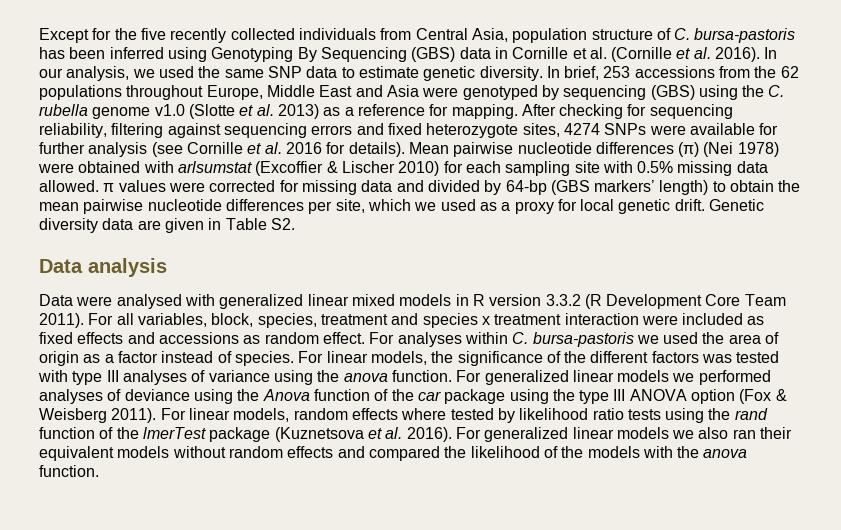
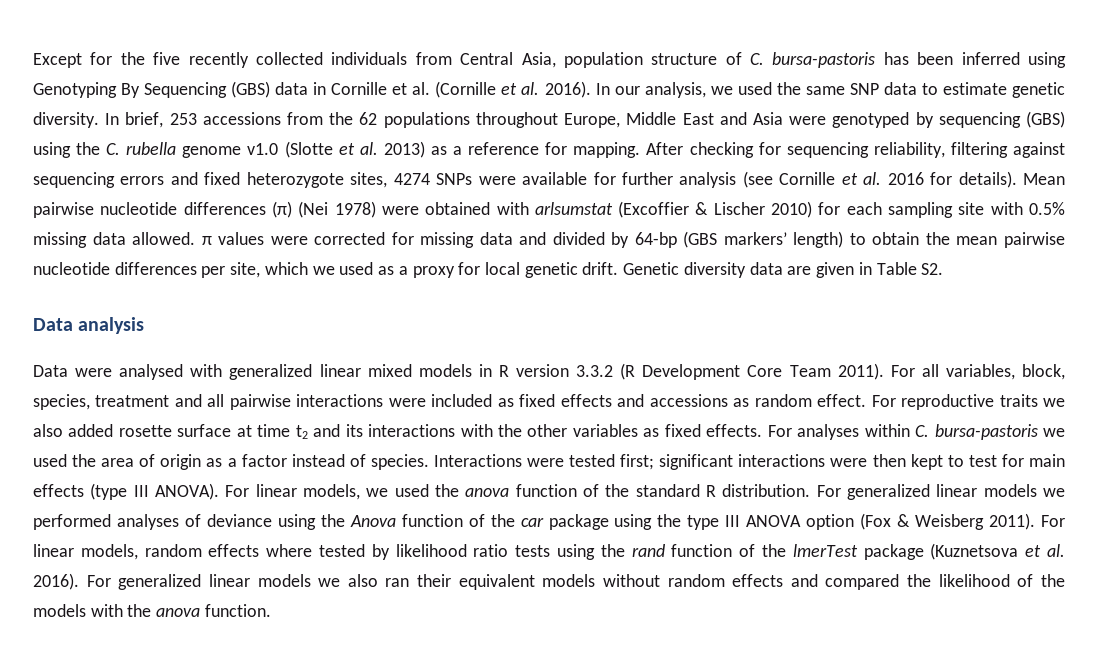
[422,313,639,328] species x treatment interaction -> [207,394,384,410] all pairwise interactions
(395, 338) none -> [901,394,1066,410] [33,424,792,439] reproductive traits we also added rosette surface at time t2 and its interactions with the other variables as fixed effects. For
[298,351,780,366] [38,370,452,385] For linear models, the significance of the different factors was tested with type III analyses of variance using the anova function. -> [433,454,1065,470] [33,483,811,500] Interactions were tested first; significant interactions were then kept to test for main effects (type III ANOVA). For linear models, we used the anova function of the standard R distribution.

